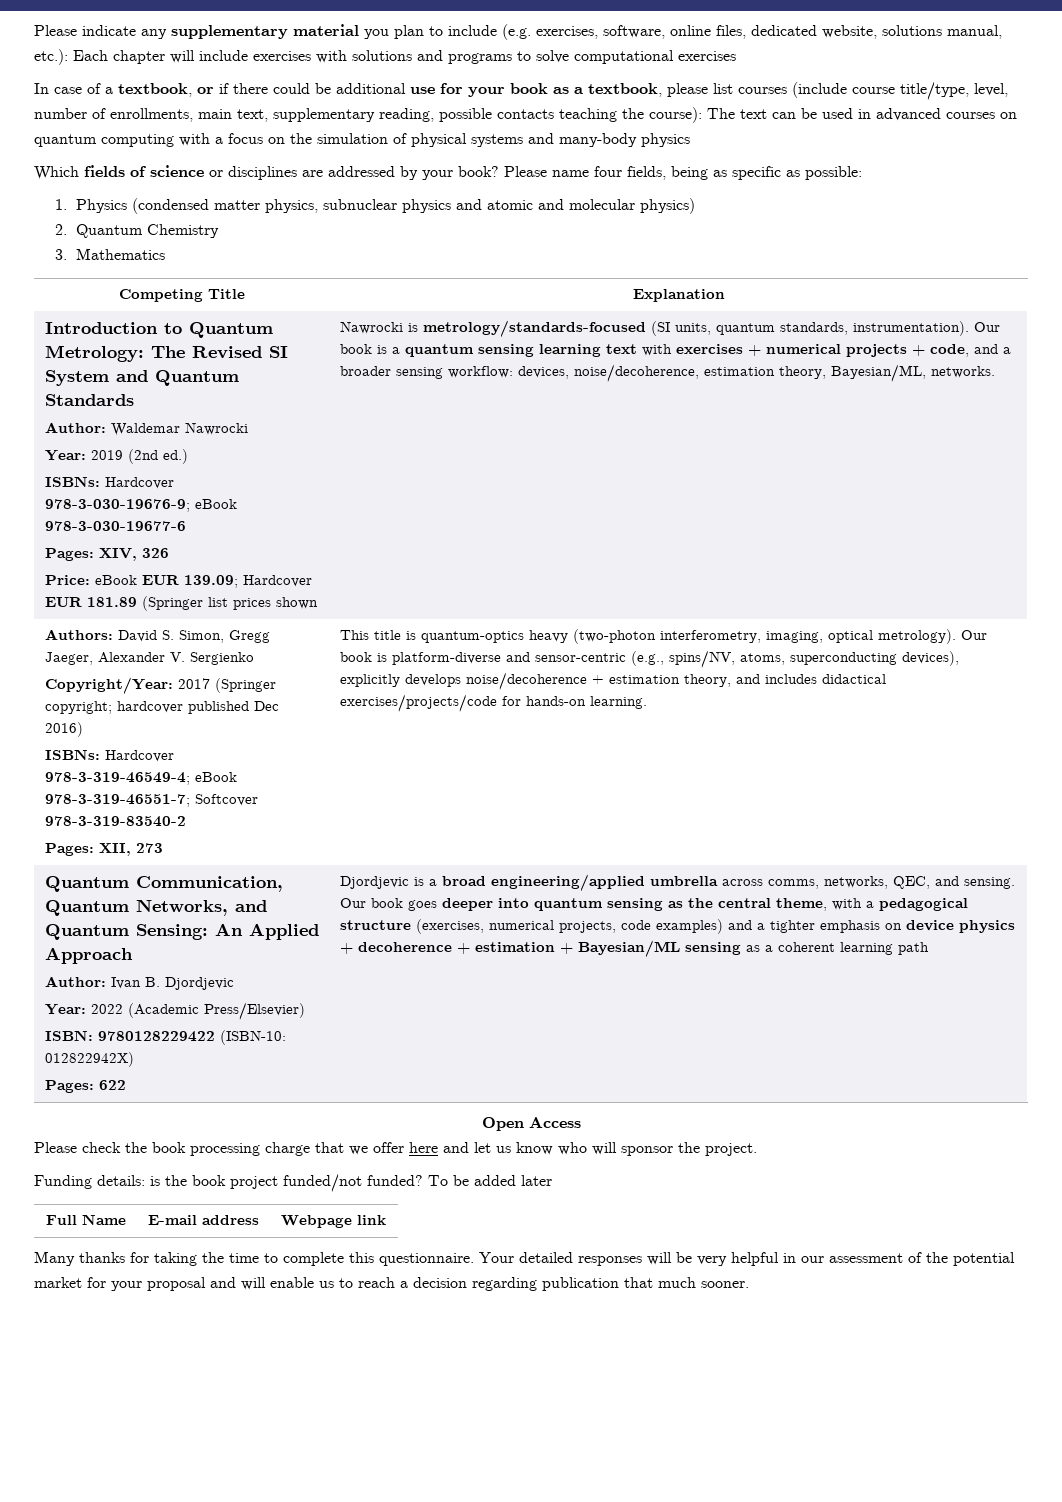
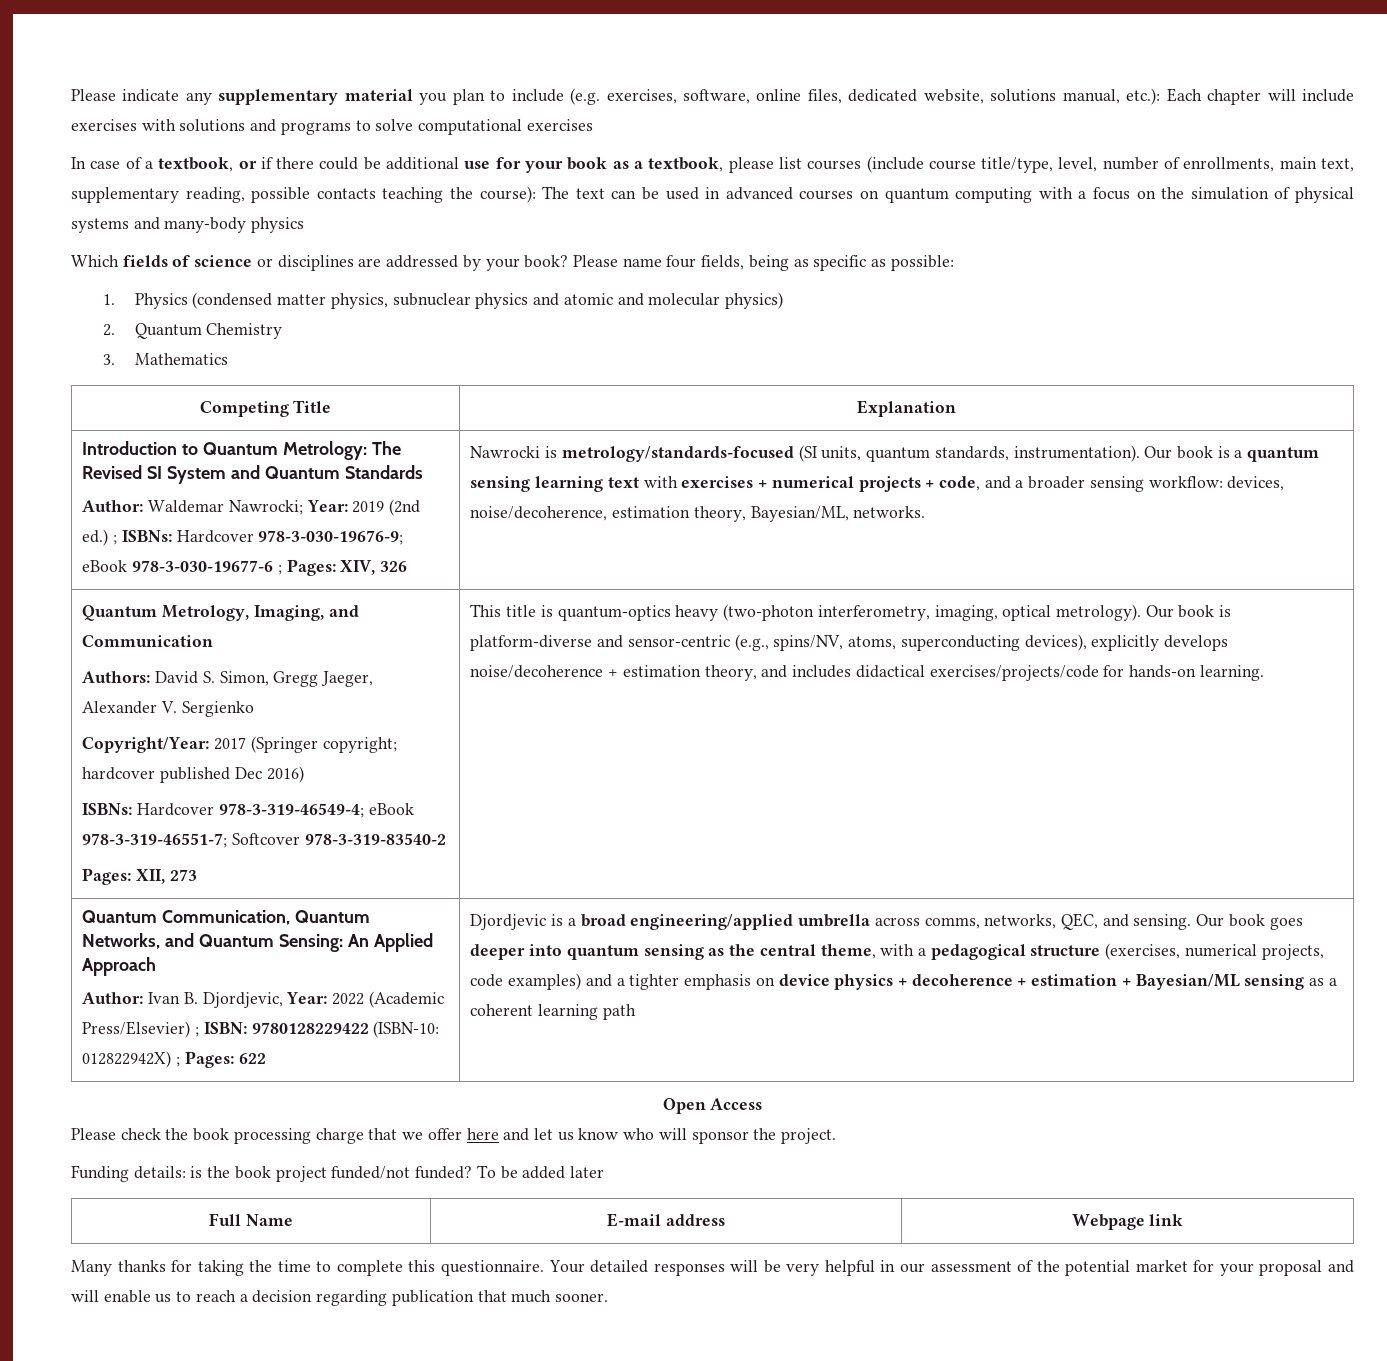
[184,422,248,435] Nawrocki // -> [228,500,303,515] Nawrocki;
(188, 456) // -> [113,535,118,545] ;
(186, 526) // -> [277,565,282,575] ;
[44,575,312,588] [44,596,318,611] // Price: eBook EUR 139.09; Hardcover EUR 181.89 (Springer list prices shown -> (408, 566) none
(995, 372) none -> [82,605,359,621] [82,635,214,647] Quantum Metrology, Imaging, and Communication //
[164,977,234,990] Djordjevic // -> [202,992,283,1008] Djordjevic,
(305, 1011) // -> [195,1027,200,1037] ;
(134, 1059) // -> [176,1057,181,1067] ;

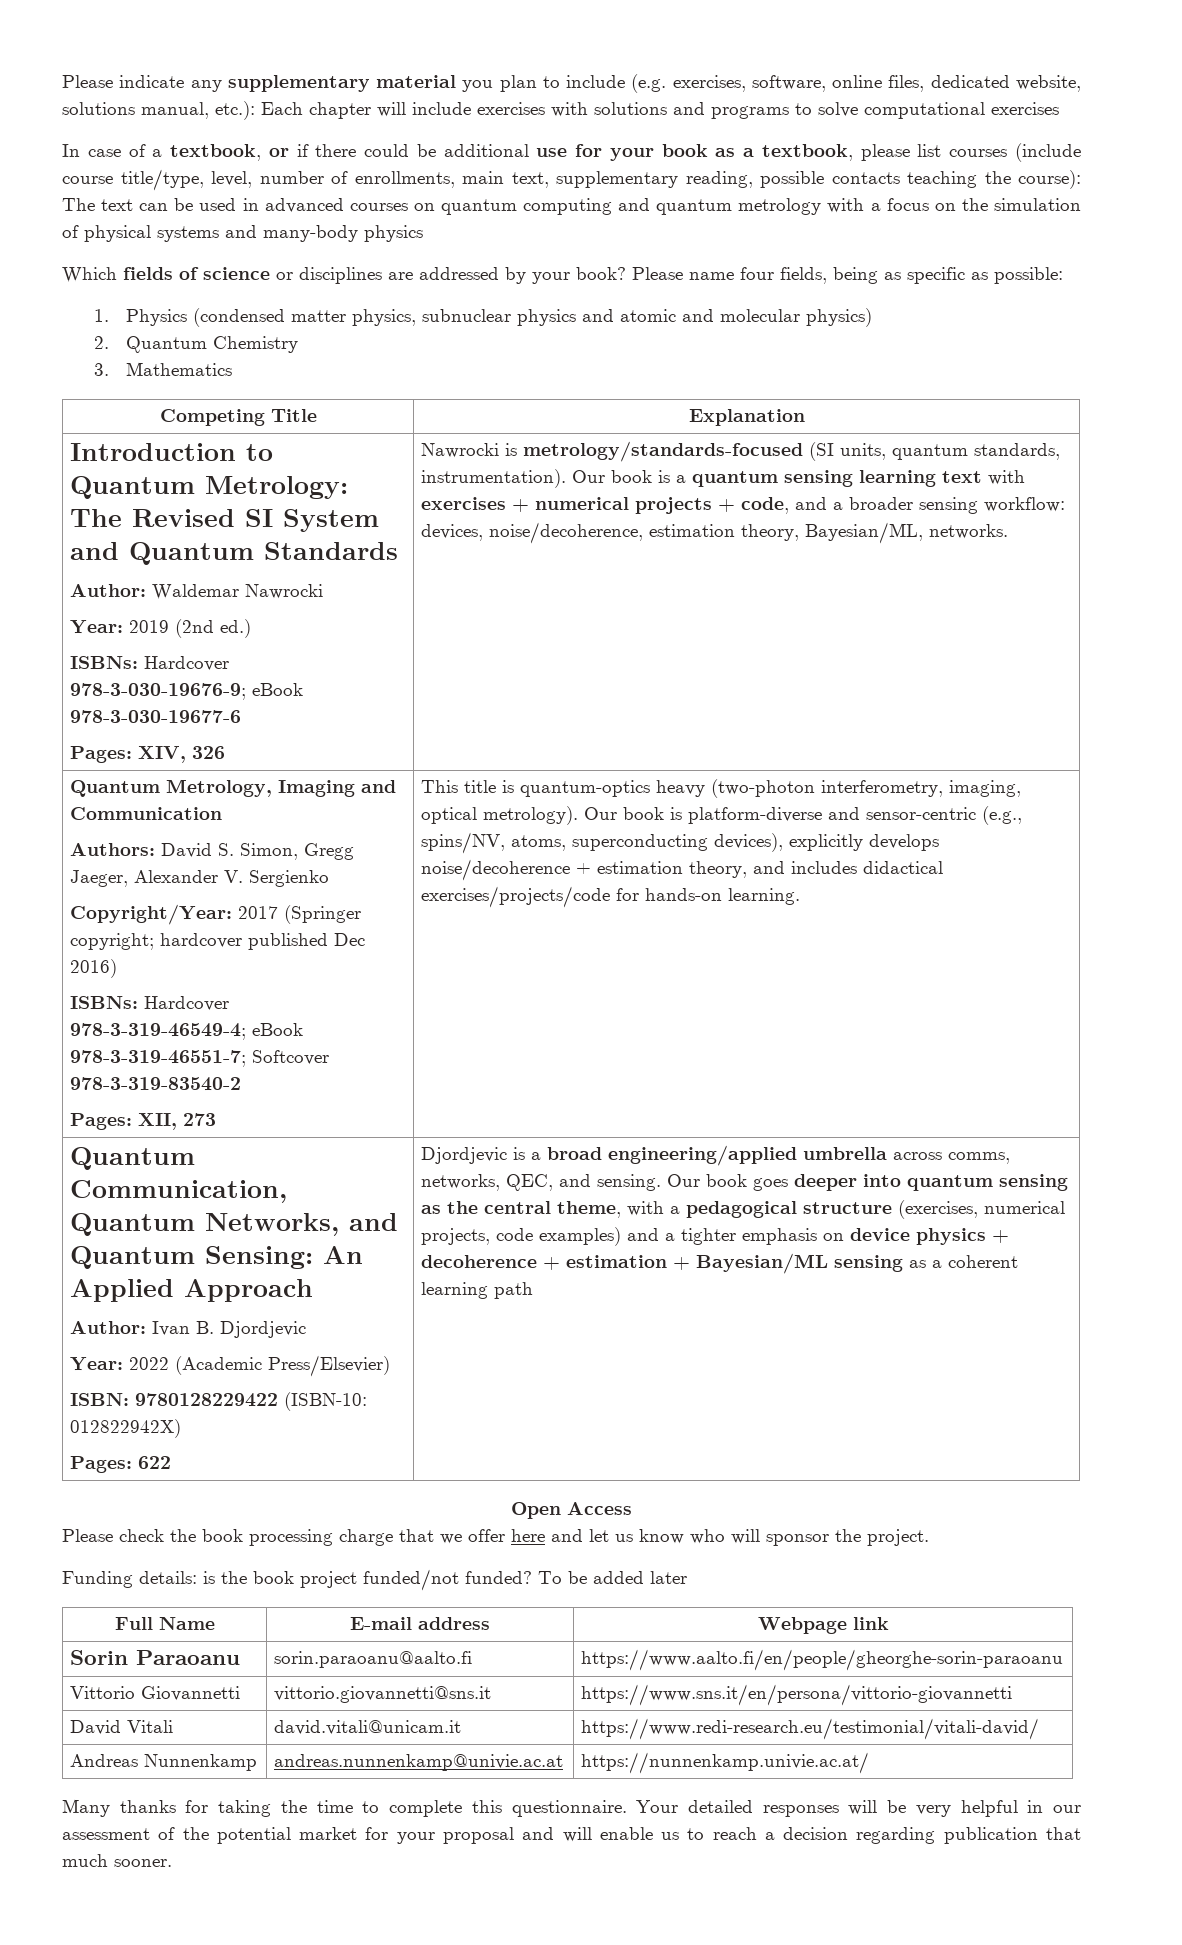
(1033, 195) none -> [618,198,822,215] and quantum metrology
[228,500,303,515] Nawrocki; -> [245,584,324,599] Nawrocki //
[113,535,118,545] ; -> (252, 628) //
[277,565,282,575] ; -> (242, 716) //
[253,605,324,621] Imaging, -> [278,780,356,797] Imaging
[202,992,283,1008] Djordjevic, -> [220,1321,307,1338] Djordjevic //
[195,1027,200,1037] ; -> (391, 1366) //
[176,1057,181,1067] ; -> (182, 1428) //
(1184, 1220) none -> [70,1650,241,1665] [274,1651,473,1668] [581,1649,1064,1671] [70,1686,241,1701] [274,1686,492,1703] [581,1684,1013,1706] [70,1720,174,1735] [274,1720,462,1735] [581,1718,1040,1740] [70,1754,258,1771] [274,1754,564,1771] [581,1752,870,1774] // Sorin Paraoanu | sorin.paraoanu@aalto.fi | https://www.aalto.fi/en/people/gheorghe-sorin-paraoanu // Vittorio Giovannetti | vittorio.giovannetti@sns.it | https://www.sns.it/en/persona/vittorio-giovannetti // David Vitali | david.vitali@unicam.it | https://www.redi-research.eu/testimonial/vitali-david/ // Andreas Nunnenkamp | andreas.nunnenkamp@univie.ac.at | https://nunnenkamp.univie.ac.at/

